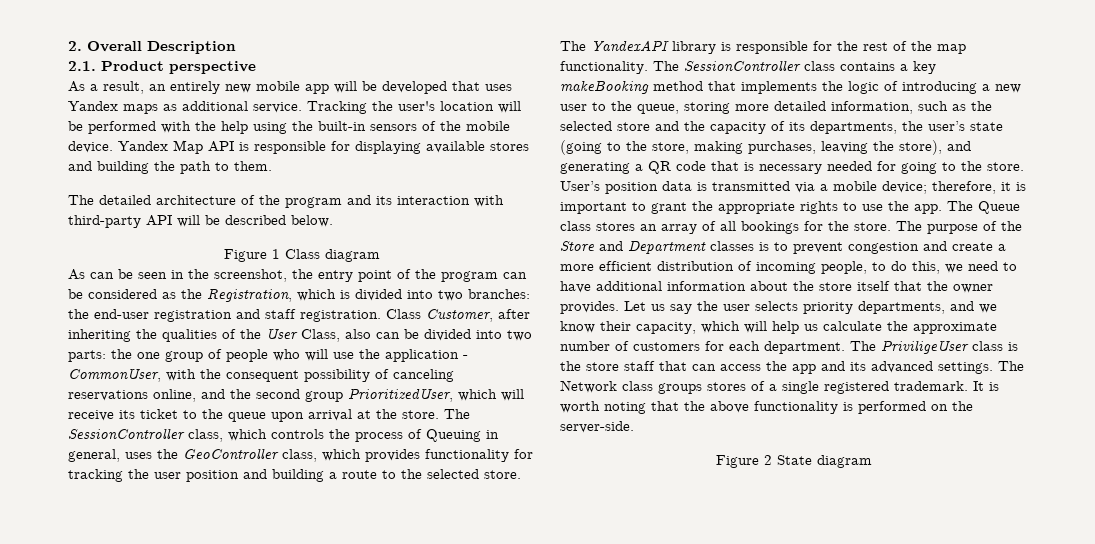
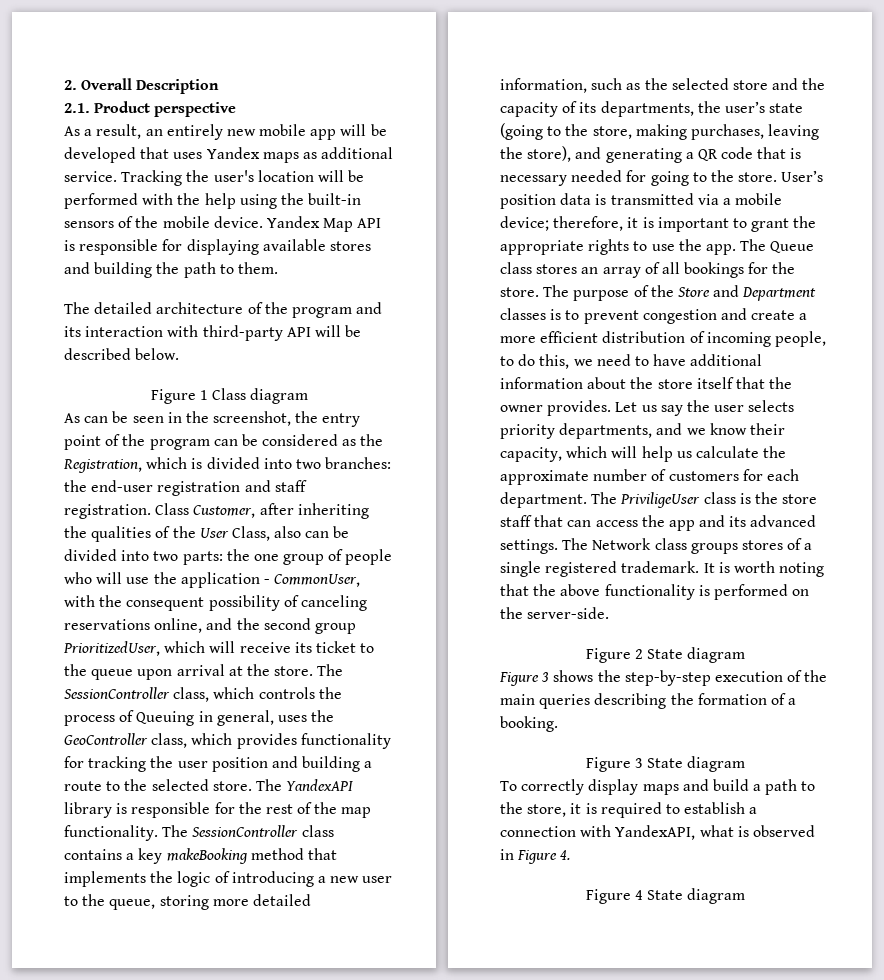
(872, 461) none -> [499,670,828,686] [500,693,797,709] [500,716,558,732] [585,756,746,772] [500,779,816,795] [500,802,758,818] [500,825,815,840] [500,849,571,864] [585,888,746,904] // Figure 3 shows the step-by-step execution of the main queries describing the formation of a booking. // Figure 3 State diagram // To correctly display maps and build a path to the store, it is required to establish a connection with YandexAPI, what is observed in Figure 4. // Figure 4 State diagram

